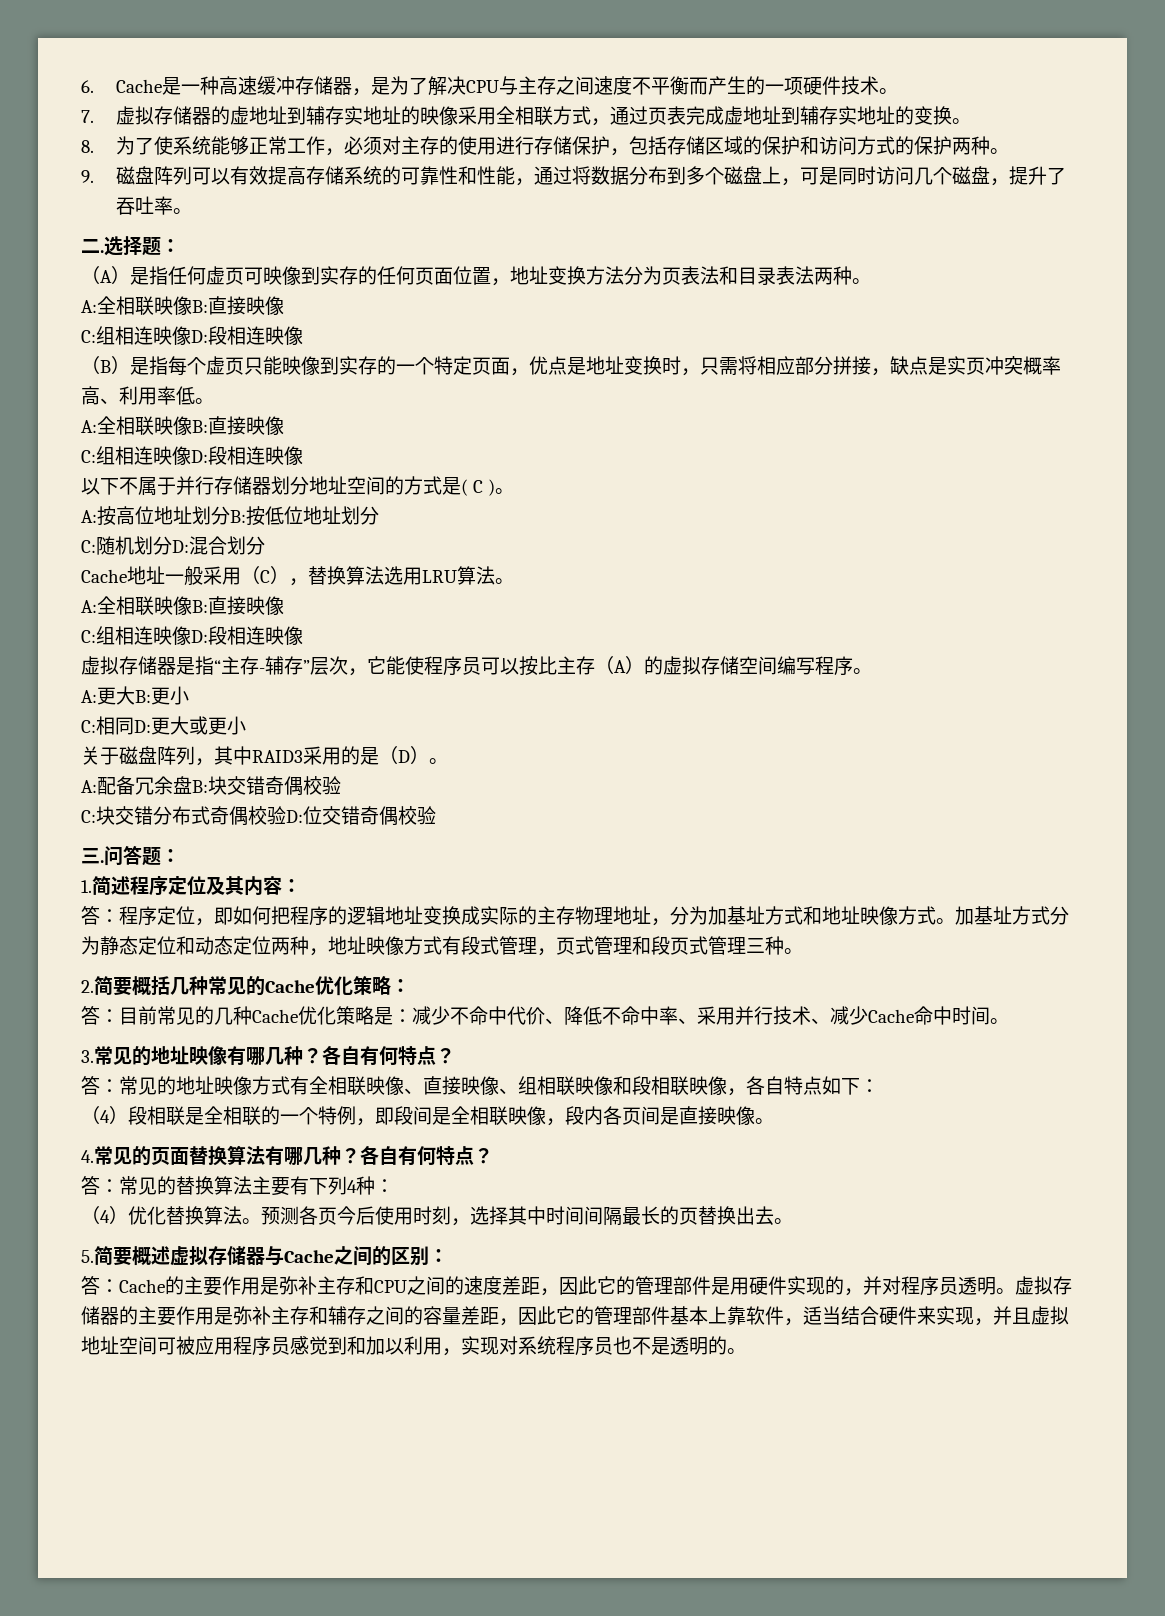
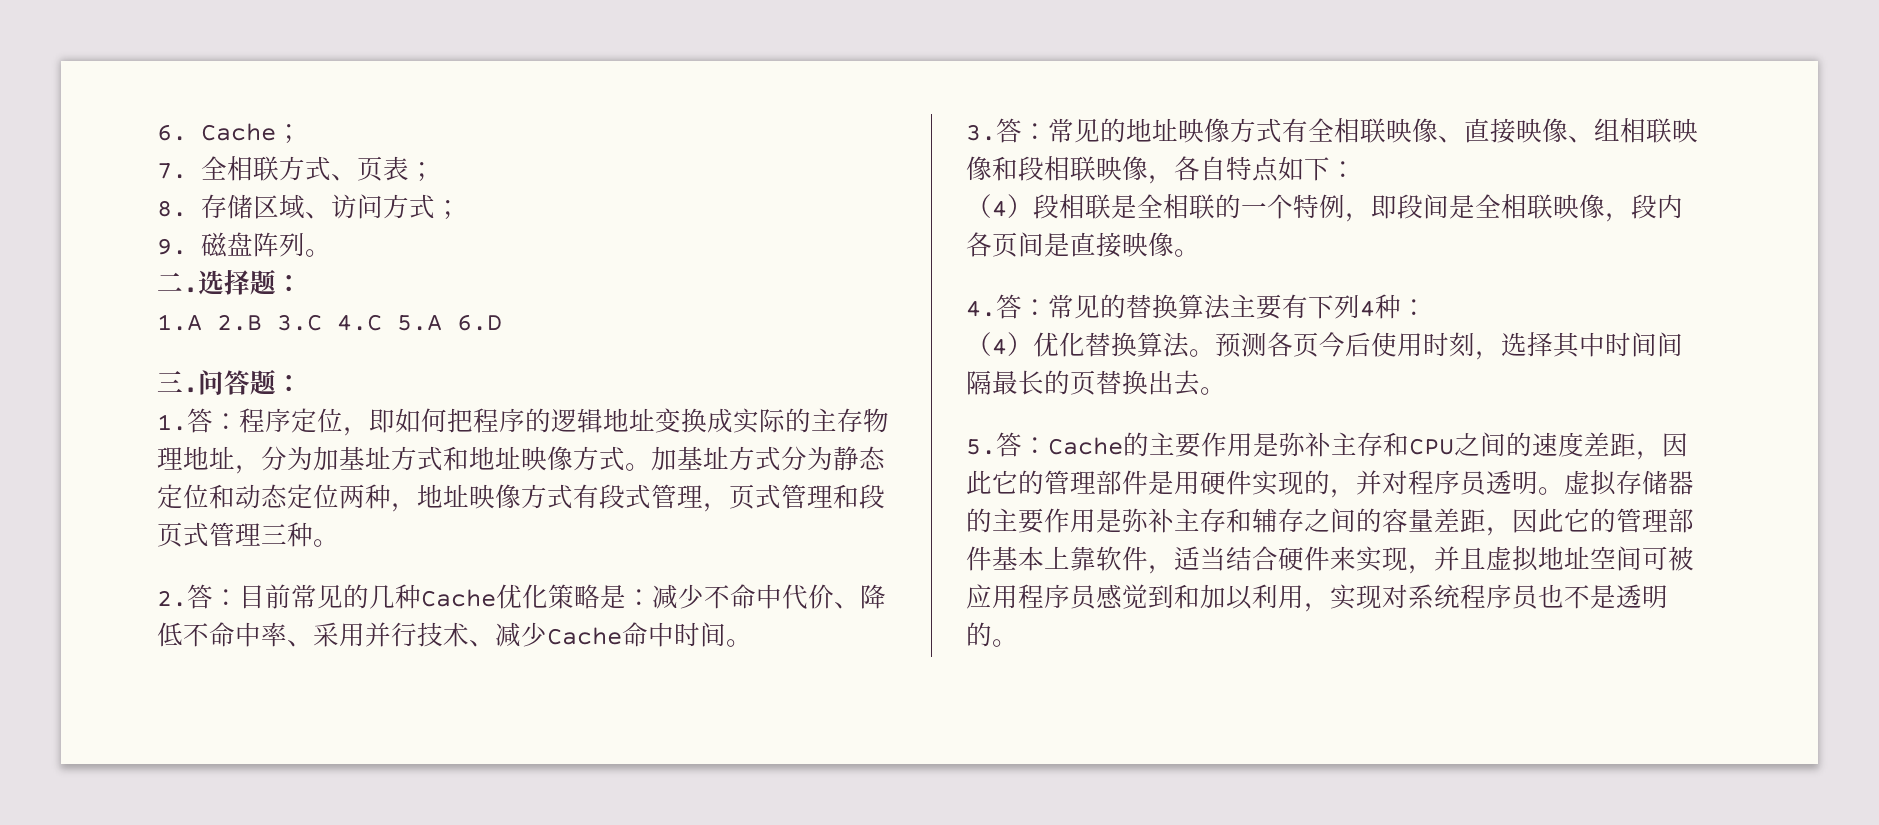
[161,76,898,96] [81,106,971,126] [81,136,1009,156] [81,166,1066,186] [115,196,192,215] [81,236,180,256] [81,266,871,286] [81,296,284,315] [81,326,303,345] [81,356,1061,376] [81,386,214,405] [81,416,284,435] [81,446,303,465] [81,476,515,496] [81,506,379,526] [81,536,265,555] [81,566,514,586] [81,596,284,615] [81,626,303,645] [81,656,872,676] [81,686,189,705] [81,716,246,735] [81,746,448,766] [81,776,341,796] [81,806,436,826] 是一种高速缓冲存储器，是为了解决CPU与主存之间速度不平衡而产生的一项硬件技术。 // 7.虚拟存储器的虚地址到辅存实地址的映像采用全相联方式，通过页表完成虚地址到辅存实地址的变换。 // 8.为了使系统能够正常工作，必须对主存的使用进行存储保护，包括存储区域的保护和访问方式的保护两种。 // 9.磁盘阵列可以有效提高存储系统的可靠性和性能，通过将数据分布到多个磁盘上，可是同时访问几个磁盘，提升了吞吐率。 // 二.选择题： // （A）是指任何虚页可映像到实存的任何页面位置，地址变换方法分为页表法和目录表法两种。 // A:全相联映像B:直接映像 // C:组相连映像D:段相连映像 // （B）是指每个虚页只能映像到实存的一个特定页面，优点是地址变换时，只需将相应部分拼接，缺点是实页冲突概率高、利用率低。 // A:全相联映像B:直接映像 // C:组相连映像D:段相连映像 // 以下不属于并行存储器划分地址空间的方式是( C )。 // A:按高位地址划分B:按低位地址划分 // C:随机划分D:混合划分 // Cache地址一般采用（C），替换算法选用LRU算法。 // A:全相联映像B:直接映像 // C:组相连映像D:段相连映像 // 虚拟存储器是指“主存-辅存”层次，它能使程序员可以按比主存（A）的虚拟存储空间编写程序。 // A:更大B:更小 // C:相同D:更大或更小 // 关于磁盘阵列，其中RAID3采用的是（D）。 // A:配备冗余盘B:块交错奇偶校验 // C:块交错分布式奇偶校验D:位交错奇偶校验 -> [275,124,302,143] [157,156,435,181] [157,194,461,219] [157,232,331,258] [157,269,302,295] [157,314,502,331] ； // 7.全相联方式、页表； // 8.存储区域、访问方式； // 9.磁盘阵列。 // 二.选择题： // 1.A 2.B 3.C 4.C 5.A 6.D
[92,876,301,896] 简述程序定位及其内容： // -> (187, 422) none
[94,976,410,996] 简要概括几种常见的Cache优化策略： // -> (187, 598) none
[94,1045,455,1066] 常见的地址映像有哪几种？各自有何特点？ // -> (996, 132) none
[94,1145,493,1166] 常见的页面替换算法有哪几种？各自有何特点？ // -> (996, 308) none
[94,1246,448,1266] 简要概述虚拟存储器与Cache之间的区别： // -> (996, 447) none

